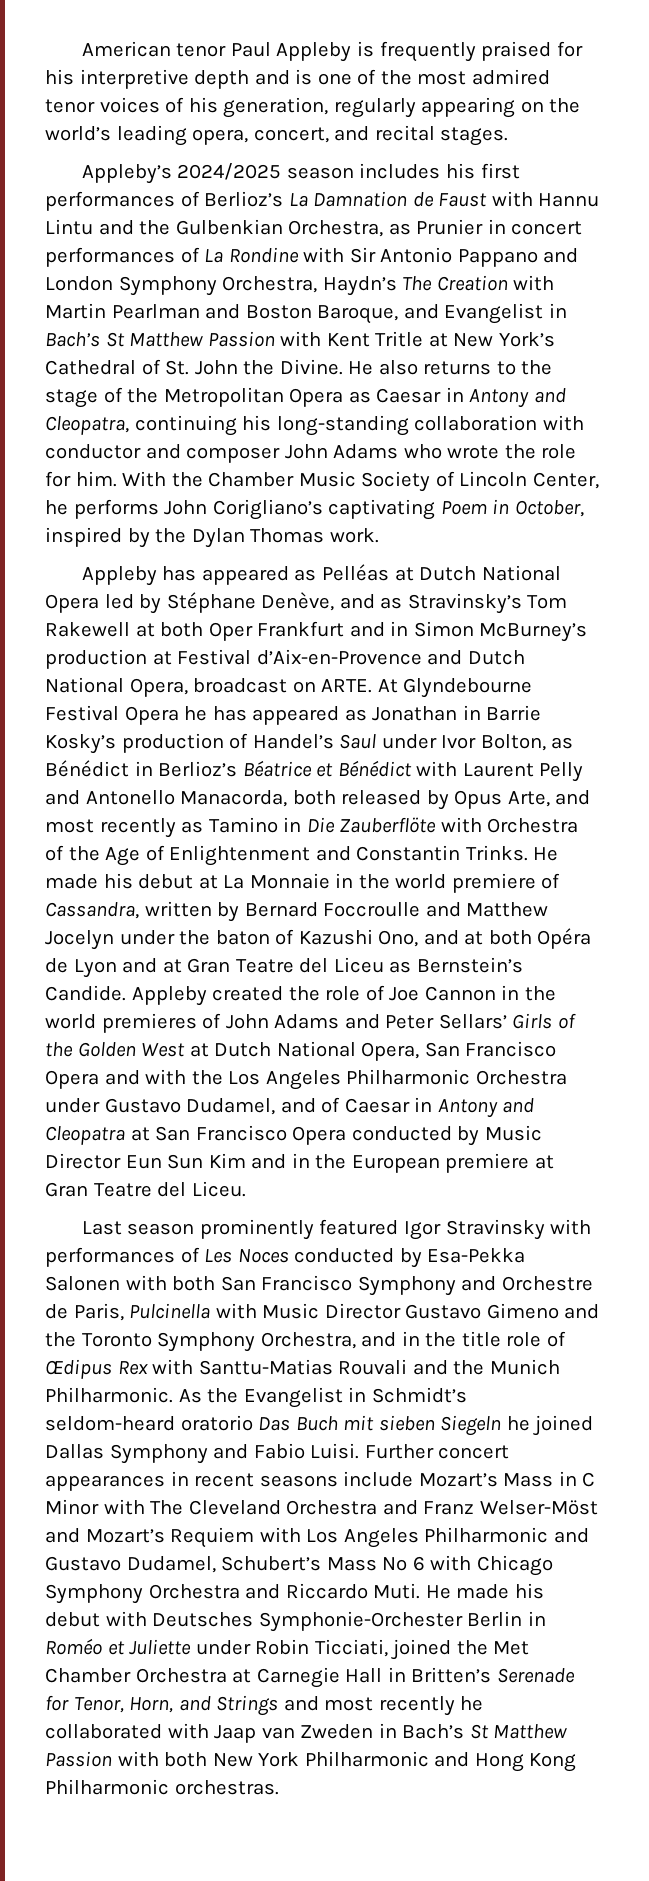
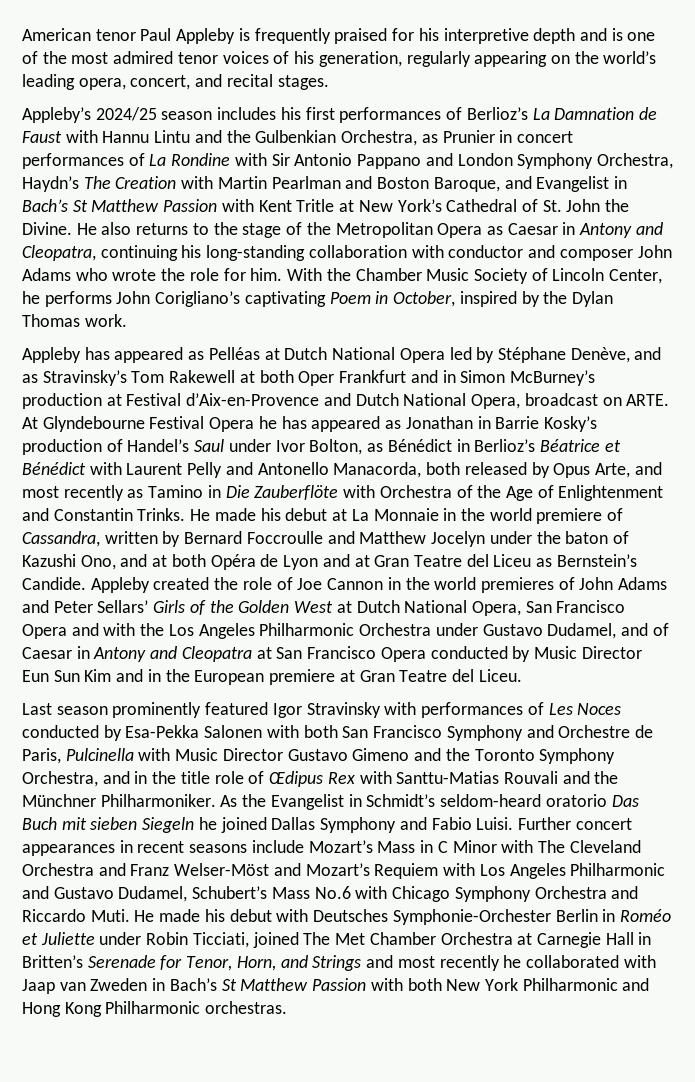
[177,163,282,180] 2024/2025 -> [95,107,157,121] 2024/25
[489,1359,560,1375] [45,1387,173,1403] Munich Philharmonic. -> [22,794,216,807] Münchner Philharmoniker.
[382,1556,425,1571] No 6 -> [314,886,351,899] No.6
[456,1640,488,1655] the -> [303,932,331,945] The

